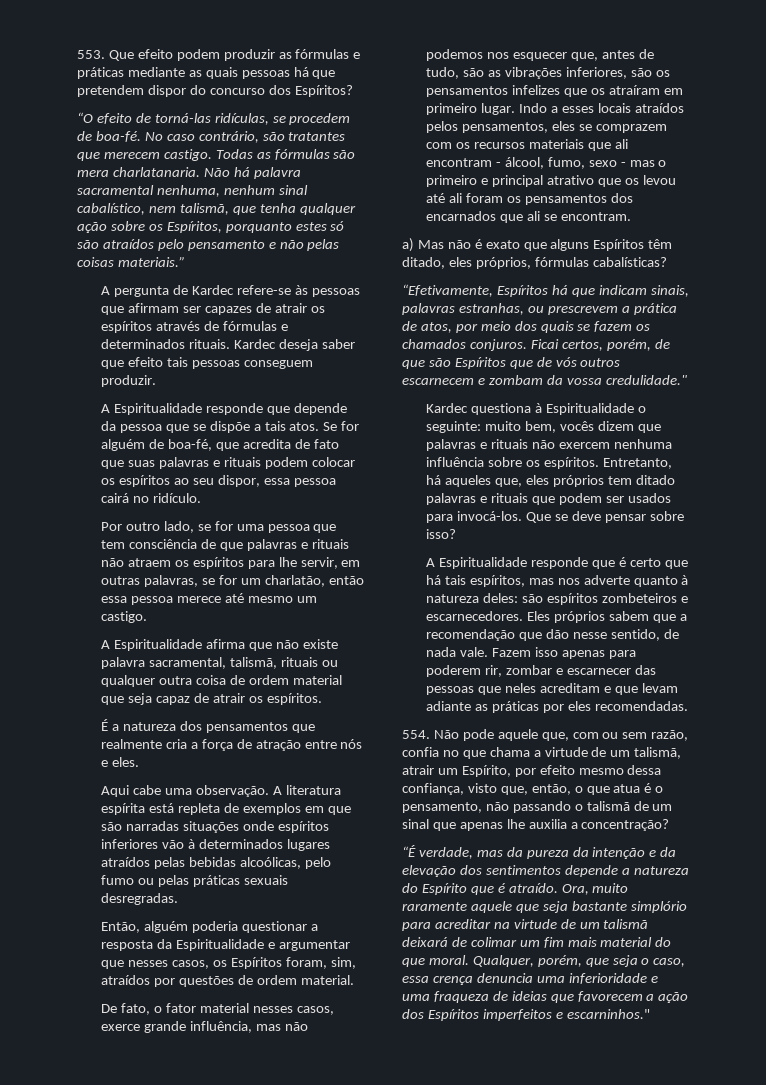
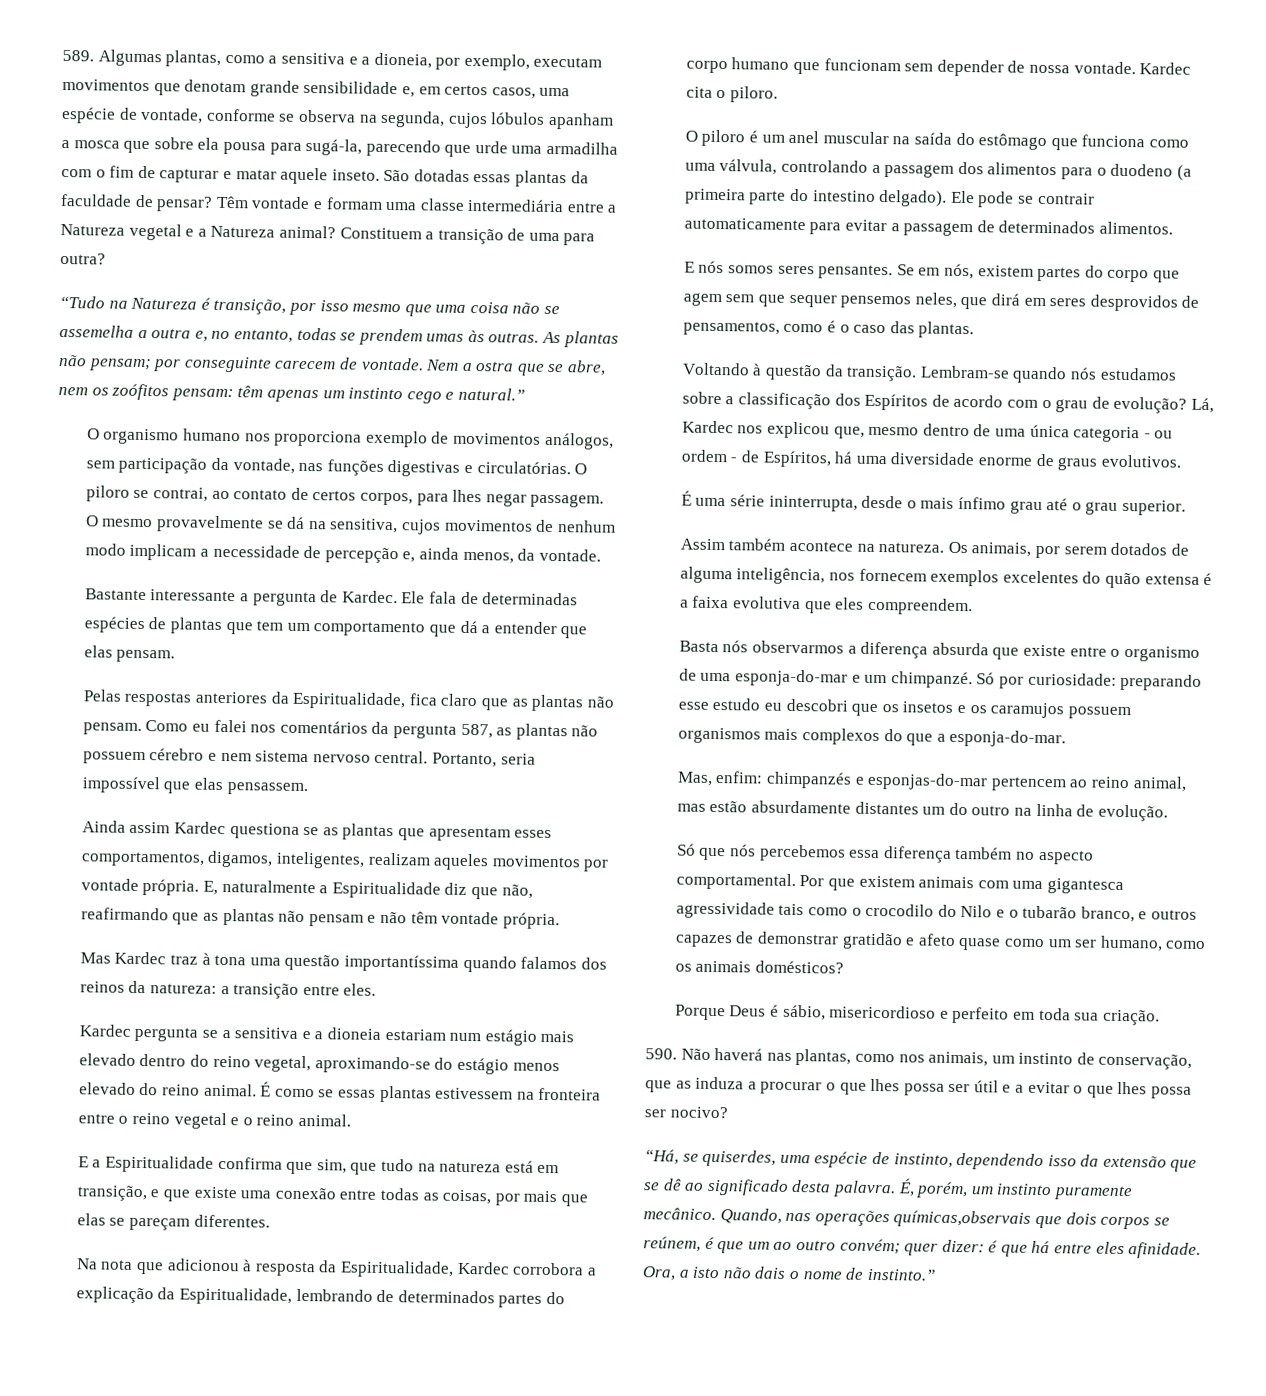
[77,49,361,61] [77,67,336,79] [77,85,353,97] [77,112,351,125] [77,131,346,143] [77,149,356,161] [77,167,301,179] [77,185,308,197] [77,203,356,215] [77,221,345,233] [77,239,340,251] [77,256,185,267] [101,285,360,297] [101,303,325,315] [101,321,288,333] [101,339,355,351] [101,357,313,369] [101,375,157,387] [101,403,347,415] [101,421,360,433] [101,439,339,451] [101,457,355,469] [101,475,336,487] [101,493,201,503] [101,521,337,533] [101,539,349,551] [101,557,361,569] [101,575,364,587] [101,593,317,605] [101,611,148,623] [101,639,338,651] [101,657,338,669] [101,675,342,687] [101,693,322,705] [101,719,315,733] [101,739,363,751] [101,757,139,767] [101,785,341,797] [101,803,351,815] [101,821,329,833] [101,839,330,851] [101,857,331,869] [101,875,288,887] [101,893,179,905] [101,921,318,933] [101,939,350,951] [101,957,356,969] [101,975,354,987] [101,1003,334,1015] [101,1021,308,1033] [426,49,654,61] [426,67,670,79] [426,85,683,97] [426,103,684,115] [426,121,667,133] [426,139,628,151] [426,157,667,169] [426,175,676,187] [426,193,633,205] [426,211,631,223] [402,238,673,252] [402,257,667,269] [402,284,689,297] [402,303,677,315] [402,321,651,333] [402,339,670,351] [402,357,621,369] [402,375,687,385] [426,403,646,415] [426,421,661,433] [426,439,672,451] [426,457,672,469] [426,475,675,487] [426,493,671,505] [426,511,684,523] [426,529,457,539] [426,557,688,569] [426,575,689,587] [426,593,688,605] [426,611,687,623] [426,629,679,641] [426,647,636,659] [426,665,656,677] [426,683,678,695] [426,701,688,713] [402,729,689,741] [402,747,682,759] [402,765,662,777] [402,783,664,795] [402,801,673,813] [402,819,670,831] [402,845,677,859] [402,865,689,877] [402,883,629,895] [402,901,687,913] [402,919,649,931] [402,937,672,948] [402,955,686,967] [402,973,658,985] [402,991,689,1003] [402,1009,650,1021] 553. Que efeito podem produzir as fórmulas e práticas mediante as quais pessoas há que pretendem dispor do concurso dos Espíritos? // “O efeito de torná-las ridículas, se procedem de boa-fé. No caso contrário, são tratantes que merecem castigo. Todas as fórmulas são mera charlatanaria. Não há palavra sacramental nenhuma, nenhum sinal cabalístico, nem talismã, que tenha qualquer ação sobre os Espíritos, porquanto estes só são atraídos pelo pensamento e não pelas coisas materiais.” // A pergunta de Kardec refere-se às pessoas que afirmam ser capazes de atrair os espíritos através de fórmulas e determinados rituais. Kardec deseja saber que efeito tais pessoas conseguem produzir. // A Espiritualidade responde que depende da pessoa que se dispõe a tais atos. Se for alguém de boa-fé, que acredita de fato que suas palavras e rituais podem colocar os espíritos ao seu dispor, essa pessoa cairá no ridículo. // Por outro lado, se for uma pessoa que tem consciência de que palavras e rituais não atraem os espíritos para lhe servir, em outras palavras, se for um charlatão, então essa pessoa merece até mesmo um castigo. // A Espiritualidade afirma que não existe palavra sacramental, talismã, rituais ou qualquer outra coisa de ordem material que seja capaz de atrair os espíritos. // É a natureza dos pensamentos que realmente cria a força de atração entre nós e eles. // Aqui cabe uma observação. A literatura espírita está repleta de exemplos em que são narradas situações onde espíritos inferiores vão à determinados lugares atraídos pelas bebidas alcoólicas, pelo fumo ou pelas práticas sexuais desregradas. // Então, alguém poderia questionar a resposta da Espiritualidade e argumentar que nesses casos, os Espíritos foram, sim, atraídos por questões de ordem material. // De fato, o fator material nesses casos, exerce grande influência, mas não podemos nos esquecer que, antes de tudo, são as vibrações inferiores, são os pensamentos infelizes que os atraíram em primeiro lugar. Indo a esses locais atraídos pelos pensamentos, eles se comprazem com os recursos materiais que ali encontram - álcool, fumo, sexo - mas o primeiro e principal atrativo que os levou até ali foram os pensamentos dos encarnados que ali se encontram. // a) Mas não é exato que alguns Espíritos têm ditado, eles próprios, fórmulas cabalísticas? // “Efetivamente, Espíritos há que indicam sinais, palavras estranhas, ou prescrevem a prática de atos, por meio dos quais se fazem os chamados conjuros. Ficai certos, porém, de que são Espíritos que de vós outros escarnecem e zombam da vossa credulidade." // Kardec questiona à Espiritualidade o seguinte: muito bem, vocês dizem que palavras e rituais não exercem nenhuma influência sobre os espíritos. Entretanto, há aqueles que, eles próprios tem ditado palavras e rituais que podem ser usados para invocá-los. Que se deve pensar sobre isso? // A Espiritualidade responde que é certo que há tais espíritos, mas nos adverte quanto à natureza deles: são espíritos zombeteiros e escarnecedores. Eles próprios sabem que a recomendação que dão nesse sentido, de nada vale. Fazem isso apenas para poderem rir, zombar e escarnecer das pessoas que neles acreditam e que levam adiante as práticas por eles recomendadas. // 554. Não pode aquele que, com ou sem razão, confia no que chama a virtude de um talismã, atrair um Espírito, por efeito mesmo dessa confiança, visto que, então, o que atua é o pensamento, não passando o talismã de um sinal que apenas lhe auxilia a concentração? // “É verdade, mas da pureza da intenção e da elevação dos sentimentos depende a natureza do Espírito que é atraído. Ora, muito raramente aquele que seja bastante simplório para acreditar na virtude de um talismã deixará de colimar um fim mais material do que moral. Qualquer, porém, que seja o caso, essa crença denuncia uma inferioridade e uma fraqueza de ideias que favorecem a ação dos Espíritos imperfeitos e escarninhos." -> [62,49,603,71] [62,78,571,99] [61,106,614,130] [61,137,619,157] [61,165,589,188] [60,193,618,213] [60,223,596,246] [60,252,106,265] [59,295,561,317] [59,324,619,348] [59,354,607,376] [58,383,525,404] [86,428,614,450] [85,457,588,477] [85,485,605,508] [85,515,616,535] [84,543,601,564] [84,588,579,607] [83,616,588,639] [83,645,176,663] [82,689,615,712] [82,719,599,741] [82,748,536,768] [81,776,308,796] [81,820,553,842] [80,850,610,872] [80,878,533,900] [80,907,560,930] [79,951,607,973] [79,980,377,999] [78,1024,575,1046] [78,1053,560,1075] [78,1081,602,1103] [77,1112,351,1130] [77,1155,560,1175] [76,1185,588,1207] [76,1213,270,1231] [75,1258,597,1278] [75,1286,565,1308] [685,57,1192,77] [685,86,778,103] [684,129,1189,151] [684,159,1192,181] [684,188,1095,208] [683,217,1173,237] [683,260,1180,283] [682,292,1200,312] [682,320,975,339] [681,362,1177,384] [681,391,1214,414] [681,420,1174,443] [680,449,1182,471] [680,490,1186,516] [679,538,1189,559] [679,566,1213,589] [679,595,973,616] [678,640,1200,662] [678,668,1203,691] [677,697,1131,720] [677,727,1067,748] [676,771,1187,792] [676,800,1168,822] [676,843,1094,865] [675,872,1124,895] [675,901,1197,923] [674,931,1207,952] [674,960,844,974] [674,1004,1160,1026] [645,1048,1193,1070] [645,1076,1193,1099] [644,1106,729,1119] [644,1149,1198,1172] [643,1178,1133,1201] [643,1207,1170,1230] [643,1236,1202,1259] [642,1266,936,1281] 589. Algumas plantas, como a sensitiva e a dioneia, por exemplo, executam movimentos que denotam grande sensibilidade e, em certos casos, uma espécie de vontade, conforme se observa na segunda, cujos lóbulos apanham a mosca que sobre ela pousa para sugá-la, parecendo que urde uma armadilha com o fim de capturar e matar aquele inseto. São dotadas essas plantas da faculdade de pensar? Têm vontade e formam uma classe intermediária entre a Natureza vegetal e a Natureza animal? Constituem a transição de uma para outra? // “Tudo na Natureza é transição, por isso mesmo que uma coisa não se assemelha a outra e, no entanto, todas se prendem umas às outras. As plantas não pensam; por conseguinte carecem de vontade. Nem a ostra que se abre, nem os zoófitos pensam: têm apenas um instinto cego e natural.” // O organismo humano nos proporciona exemplo de movimentos análogos, sem participação da vontade, nas funções digestivas e circulatórias. O piloro se contrai, ao contato de certos corpos, para lhes negar passagem. O mesmo provavelmente se dá na sensitiva, cujos movimentos de nenhum modo implicam a necessidade de percepção e, ainda menos, da vontade. // Bastante interessante a pergunta de Kardec. Ele fala de determinadas espécies de plantas que tem um comportamento que dá a entender que elas pensam. // Pelas respostas anteriores da Espiritualidade, fica claro que as plantas não pensam. Como eu falei nos comentários da pergunta 587, as plantas não possuem cérebro e nem sistema nervoso central. Portanto, seria impossível que elas pensassem. // Ainda assim Kardec questiona se as plantas que apresentam esses comportamentos, digamos, inteligentes, realizam aqueles movimentos por vontade própria. E, naturalmente a Espiritualidade diz que não, reafirmando que as plantas não pensam e não têm vontade própria. // Mas Kardec traz à tona uma questão importantíssima quando falamos dos reinos da natureza: a transição entre eles. // Kardec pergunta se a sensitiva e a dioneia estariam num estágio mais elevado dentro do reino vegetal, aproximando-se do estágio menos elevado do reino animal. É como se essas plantas estivessem na fronteira entre o reino vegetal e o reino animal. // E a Espiritualidade confirma que sim, que tudo na natureza está em transição, e que existe uma conexão entre todas as coisas, por mais que elas se pareçam diferentes. // Na nota que adicionou à resposta da Espiritualidade, Kardec corrobora a explicação da Espiritualidade, lembrando de determinados partes do corpo humano que funcionam sem depender de nossa vontade. Kardec cita o piloro. // O piloro é um anel muscular na saída do estômago que funciona como uma válvula, controlando a passagem dos alimentos para o duodeno (a primeira parte do intestino delgado). Ele pode se contrair automaticamente para evitar a passagem de determinados alimentos. // E nós somos seres pensantes. Se em nós, existem partes do corpo que agem sem que sequer pensemos neles, que dirá em seres desprovidos de pensamentos, como é o caso das plantas. // Voltando à questão da transição. Lembram-se quando nós estudamos sobre a classificação dos Espíritos de acordo com o grau de evolução? Lá, Kardec nos explicou que, mesmo dentro de uma única categoria - ou ordem - de Espíritos, há uma diversidade enorme de graus evolutivos. // É uma série ininterrupta, desde o mais ínfimo grau até o grau superior. // Assim também acontece na natureza. Os animais, por serem dotados de alguma inteligência, nos fornecem exemplos excelentes do quão extensa é a faixa evolutiva que eles compreendem. // Basta nós observarmos a diferença absurda que existe entre o organismo de uma esponja-do-mar e um chimpanzé. Só por curiosidade: preparando esse estudo eu descobri que os insetos e os caramujos possuem organismos mais complexos do que a esponja-do-mar. // Mas, enfim: chimpanzés e esponjas-do-mar pertencem ao reino animal, mas estão absurdamente distantes um do outro na linha de evolução. // Só que nós percebemos essa diferença também no aspecto comportamental. Por que existem animais com uma gigantesca agressividade tais como o crocodilo do Nilo e o tubarão branco, e outros capazes de demonstrar gratidão e afeto quase como um ser humano, como os animais domésticos? // Porque Deus é sábio, misericordioso e perfeito em toda sua criação. // 590. Não haverá nas plantas, como nos animais, um instinto de conservação, que as induza a procurar o que lhes possa ser útil e a evitar o que lhes possa ser nocivo? // “Há, se quiserdes, uma espécie de instinto, dependendo isso da extensão que se dê ao significado desta palavra. É, porém, um instinto puramente mecânico. Quando, nas operações químicas,observais que dois corpos se reúnem, é que um ao outro convém; quer dizer: é que há entre eles afinidade. Ora, a isto não dais o nome de instinto.”

